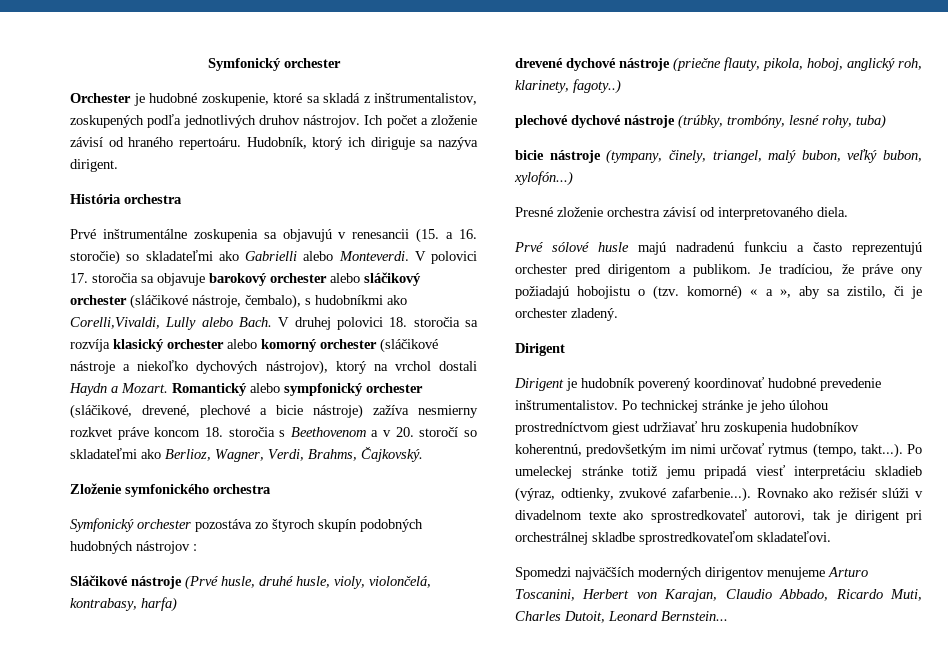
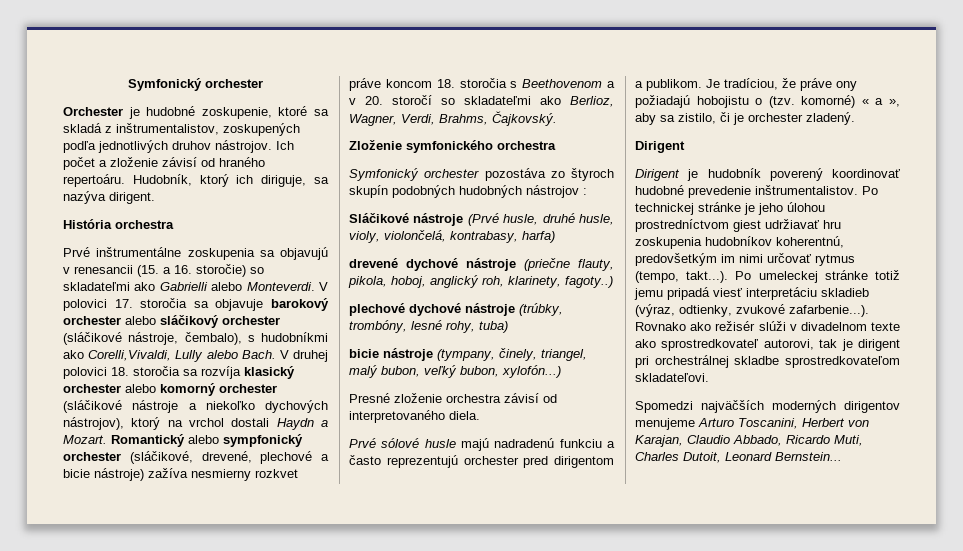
[370,137,415,150] diriguje -> [261,175,307,187] diriguje,

